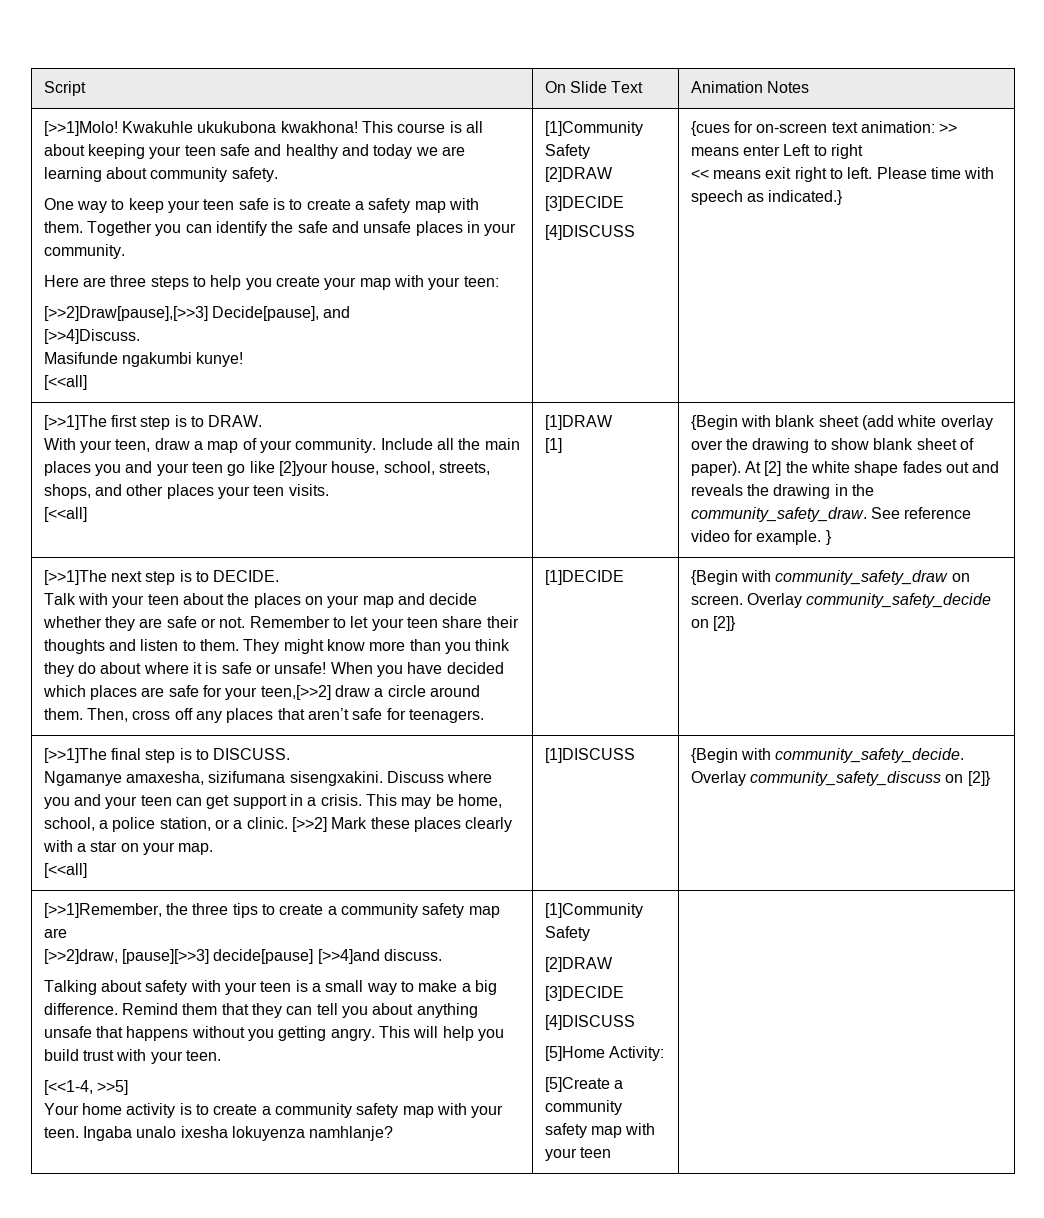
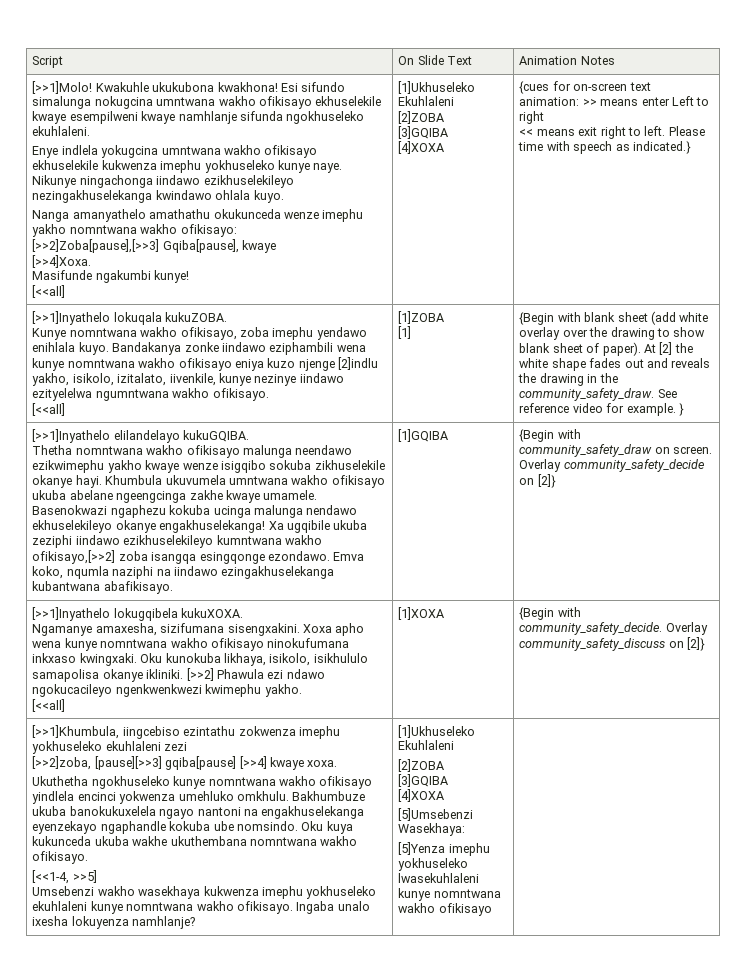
[361,121,483,133] [43,144,465,159] [43,167,278,182] [43,198,479,213] [43,221,517,236] [43,244,125,259] [43,275,499,290] [43,306,351,321] [43,329,140,344] This course is all about keeping your teen safe and healthy and today we are learning about community safety. // One way to keep your teen safe is to create a safety map with them. Together you can identify the safe and unsafe places in your community. // Here are three steps to help you create your map with your teen: // [>>2]Draw[pause],[>>3] Decide[pause], and // [>>4]Discuss. -> [280,82,346,92] [32,96,382,109] [32,111,365,124] [32,126,91,136] [32,145,318,158] [32,160,343,173] [32,175,294,188] [32,190,284,203] [32,209,364,222] [32,224,237,237] [32,239,277,253] [32,255,92,268] Esi sifundo simalunga nokugcina umntwana wakho ofikisayo ekhuselekile kwaye esempilweni kwaye namhlanje sifunda ngokhuseleko ekuhlaleni. // Enye indlela yokugcina umntwana wakho ofikisayo ekhuselekile kukwenza imephu yokhuseleko kunye naye. Nikunye ningachonga iindawo ezikhuselekileyo nezingakhuselekanga kwindawo ohlala kuyo. // Nanga amanyathelo amathathu okukunceda wenze imephu yakho nomntwana wakho ofikisayo: // [>>2]Zoba[pause],[>>3] Gqiba[pause], kwaye // [>>4]Xoxa.
[544,121,643,136] [544,144,590,159] [544,167,613,182] [544,196,624,211] [544,225,635,240] [1]Community Safety // [2]DRAW // [3]DECIDE // [4]DISCUSS -> [398,81,476,94] [398,96,455,106] [398,111,445,124] [398,126,449,139] [398,141,445,154] [1]Ukhuseleko Ekuhlaleni // [2]ZOBA // [3]GQIBA // [4]XOXA
[43,415,263,430] [43,438,520,453] [43,461,490,476] [43,484,329,499] [43,507,87,522] [544,415,613,430] [>>1]The first step is to DRAW. // With your teen, draw a map of your community. Include all the main places you and your teen go like [2]your house, school, streets, shops, and other places your teen visits. // [<<all] | [1]DRAW -> [32,311,228,325] [32,327,367,340] [32,342,366,355] [32,357,379,371] [32,373,344,386] [32,388,269,401] [32,403,66,416] [398,311,445,324] [>>1]Inyathelo lokuqala kukuZOBA. // Kunye nomntwana wakho ofikisayo, zoba imephu yendawo enihlala kuyo. Bandakanya zonke iindawo eziphambili wena kunye nomntwana wakho ofikisayo eniya kuzo njenge [2]indlu yakho, isikolo, izitalato, iivenkile, kunye nezinye iindawo ezityelelwa ngumntwana wakho ofikisayo. // [<<all] | [1]ZOBA
[43,570,280,585] [43,593,478,608] [42,616,519,631] [43,639,511,654] [43,662,504,677] [42,685,480,700] [43,708,484,723] [544,570,624,585] [>>1]The next step is to DECIDE. // Talk with your teen about the places on your map and decide whether they are safe or not. Remember to let your teen share their thoughts and listen to them. They might know more than you think they do about where it is safe or unsafe! When you have decided which places are safe for your teen,[>>2] draw a circle around them. Then, cross off any places that aren’t safe for teenagers. | [1]DECIDE -> [32,429,250,443] [32,445,353,458] [32,460,385,473] [32,475,385,488] [32,490,318,503] [32,505,358,518] [32,520,368,533] [32,535,322,548] [32,550,365,564] [32,566,335,579] [32,581,173,594] [398,429,449,442] [>>1]Inyathelo elilandelayo kukuGQIBA. // Thetha nomntwana wakho ofikisayo malunga neendawo ezikwimephu yakho kwaye wenze isigqibo sokuba zikhuselekile okanye hayi. Khumbula ukuvumela umntwana wakho ofikisayo ukuba abelane ngeengcinga zakhe kwaye umamele. Basenokwazi ngaphezu kokuba ucinga malunga nendawo ekhuselekileyo okanye engakhuselekanga! Xa ugqibile ukuba zeziphi iindawo ezikhuselekileyo kumntwana wakho ofikisayo,[>>2] zoba isangqa esingqonge ezondawo. Emva koko, nqumla naziphi na iindawo ezingakhuselekanga kubantwana abafikisayo. | [1]GQIBA
[43,748,291,763] [43,771,493,786] [43,794,502,809] [43,817,513,832] [42,840,214,855] [43,863,87,878] [544,748,635,763] [>>1]The final step is to DISCUSS. // Ngamanye amaxesha, sizifumana sisengxakini. Discuss where you and your teen can get support in a crisis. This may be home, school, a police station, or a clinic. [>>2] Mark these places clearly with a star on your map. // [<<all] | [1]DISCUSS -> [32,607,244,621] [32,623,365,636] [32,638,350,651] [32,653,368,666] [32,668,325,682] [32,684,302,697] [32,699,66,712] [398,607,445,620] [>>1]Inyathelo lokugqibela kukuXOXA. // Ngamanye amaxesha, sizifumana sisengxakini. Xoxa apho wena kunye nomntwana wakho ofikisayo ninokufumana inkxaso kwingxaki. Oku kunokuba likhaya, isikolo, isikhululo samapolisa okanye ikliniki. [>>2] Phawula ezi ndawo ngokucacileyo ngenkwenkwezi kwimephu yakho. // [<<all] | [1]XOXA
[43,903,500,918] [43,928,67,938] [43,949,442,964] [43,980,497,995] [43,1003,478,1018] [43,1026,504,1041] [43,1049,221,1064] [43,1080,129,1095] [43,1103,504,1118] [43,1127,79,1138] [>>1]Remember, the three tips to create a community safety map are // [>>2]draw, [pause][>>3] decide[pause] [>>4]and discuss. // Talking about safety with your teen is a small way to make a big difference. Remind them that they can tell you about anything unsafe that happens without you getting angry. This will help you build trust with your teen. // [<<1-4, >>5] // Your home activity is to create a community safety map with your teen. -> [32,725,340,739] [32,741,188,754] [32,756,338,770] [32,776,373,789] [32,791,366,804] [32,806,365,819] [32,821,353,834] [32,836,358,846] [32,851,89,864] [32,870,97,884] [32,886,377,899] [32,901,293,914] [>>1]Khumbula, iingcebiso ezintathu zokwenza imephu yokhuseleko ekuhlaleni zezi // [>>2]zoba, [pause][>>3] gqiba[pause] [>>4] kwaye xoxa. // Ukuthetha ngokhuseleko kunye nomntwana wakho ofikisayo yindlela encinci yokwenza umehluko omkhulu. Bakhumbuze ukuba banokukuxelela ngayo nantoni na engakhuselekanga eyenzekayo ngaphandle kokuba ube nomsindo. Oku kuya kukunceda ukuba wakhe ukuthembana nomntwana wakho ofikisayo. // [<<1-4, >>5] // Umsebenzi wakho wasekhaya kukwenza imephu yokhuseleko ekuhlaleni kunye nomntwana wakho ofikisayo.
[544,903,643,918] [544,926,590,941] [544,957,613,972] [544,986,624,1001] [544,1015,635,1030] [544,1046,665,1061] [544,1077,624,1092] [544,1100,622,1115] [544,1123,656,1138] [544,1147,612,1161] [1]Community Safety // [2]DRAW // [3]DECIDE // [4]DISCUSS // [5]Home Activity: // [5]Create a community safety map with your teen -> [398,725,476,738] [398,740,455,750] [398,759,445,772] [398,774,449,787] [398,789,445,802] [398,808,474,821] [398,823,466,836] [398,842,490,856] [398,858,469,871] [398,873,480,883] [398,888,501,901] [398,903,492,916] [1]Ukhuseleko Ekuhlaleni // [2]ZOBA // [3]GQIBA // [4]XOXA // [5]Umsebenzi Wasekhaya: // [5]Yenza imephu yokhuseleko lwasekuhlaleni kunye nomntwana wakho ofikisayo

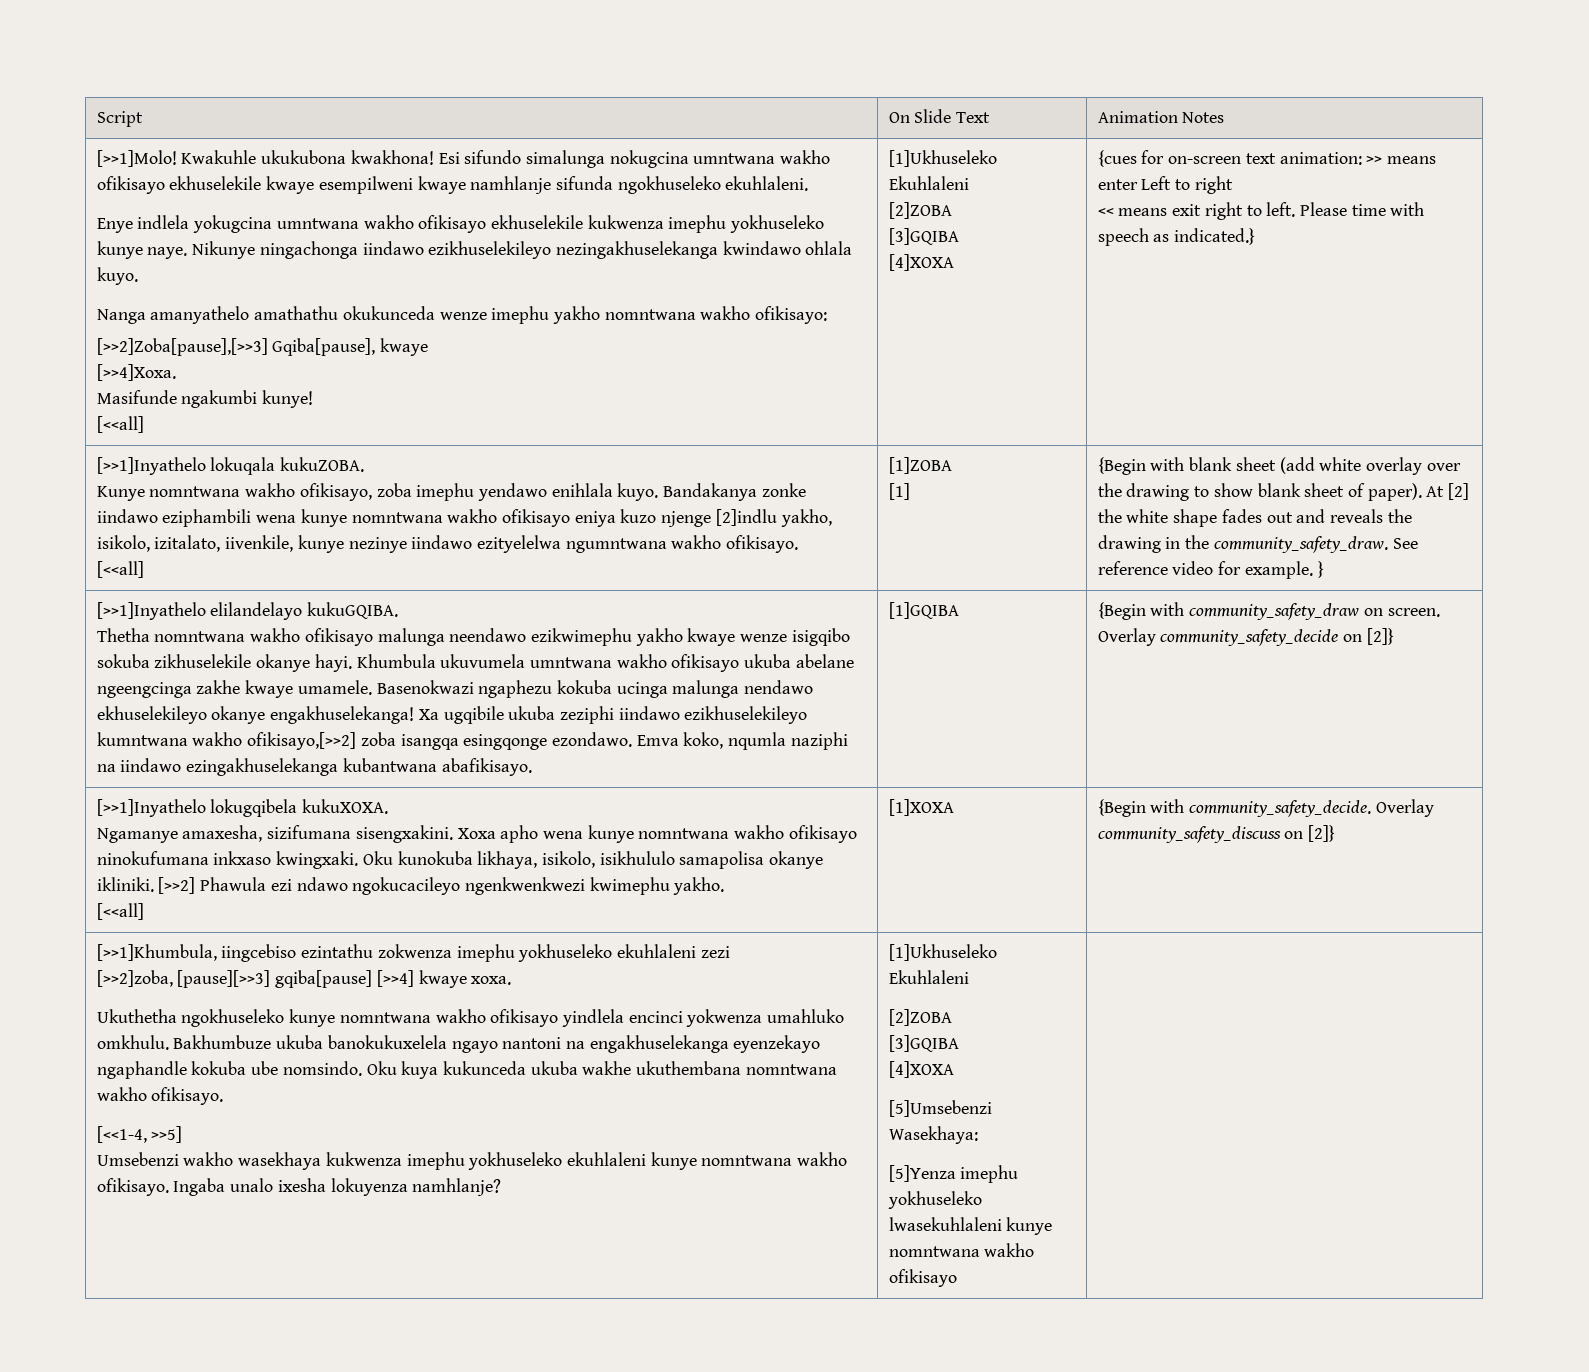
[178,791,234,801] umehluko -> [767,1009,845,1023] umahluko

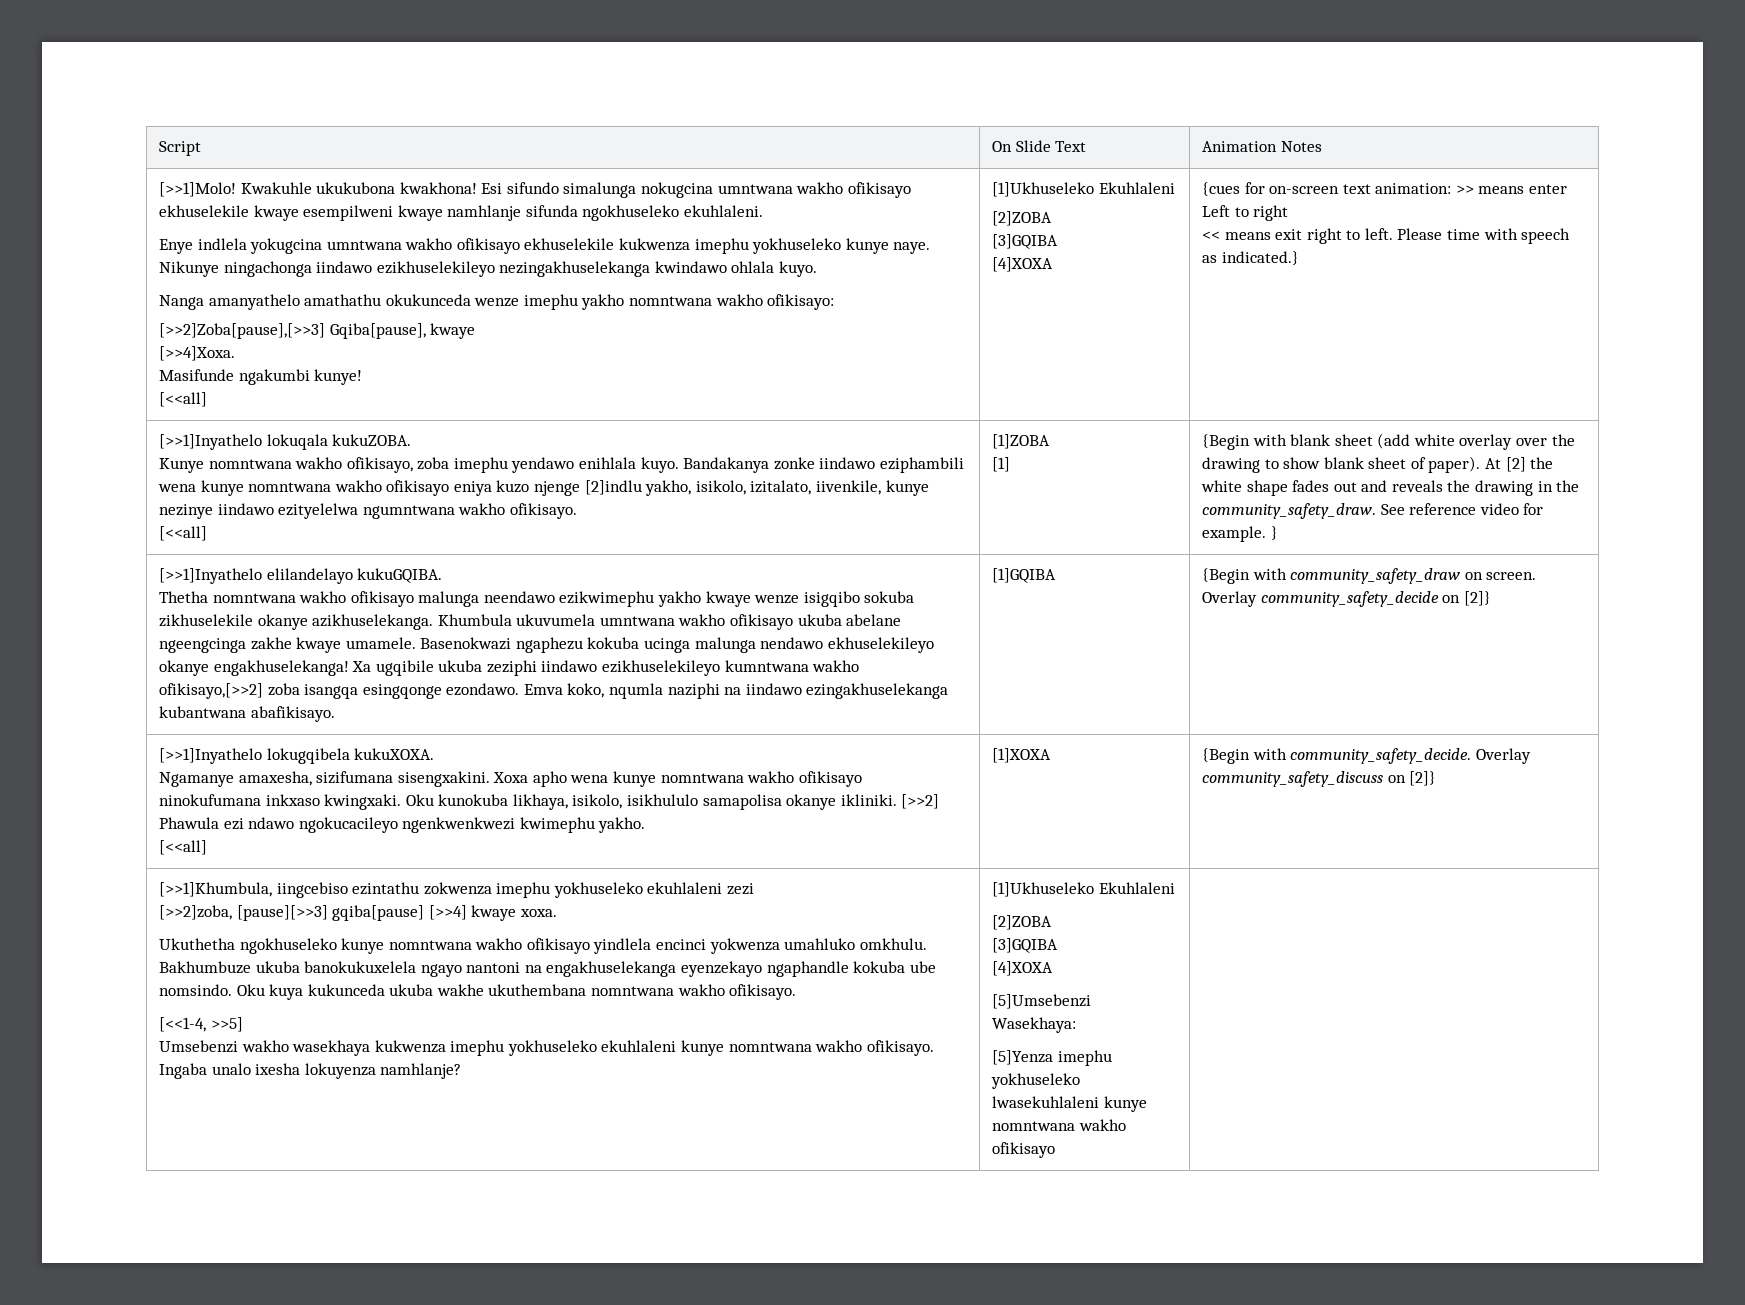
[314,654,352,672] hayi. -> [312,614,434,630] azikhuselekanga.

